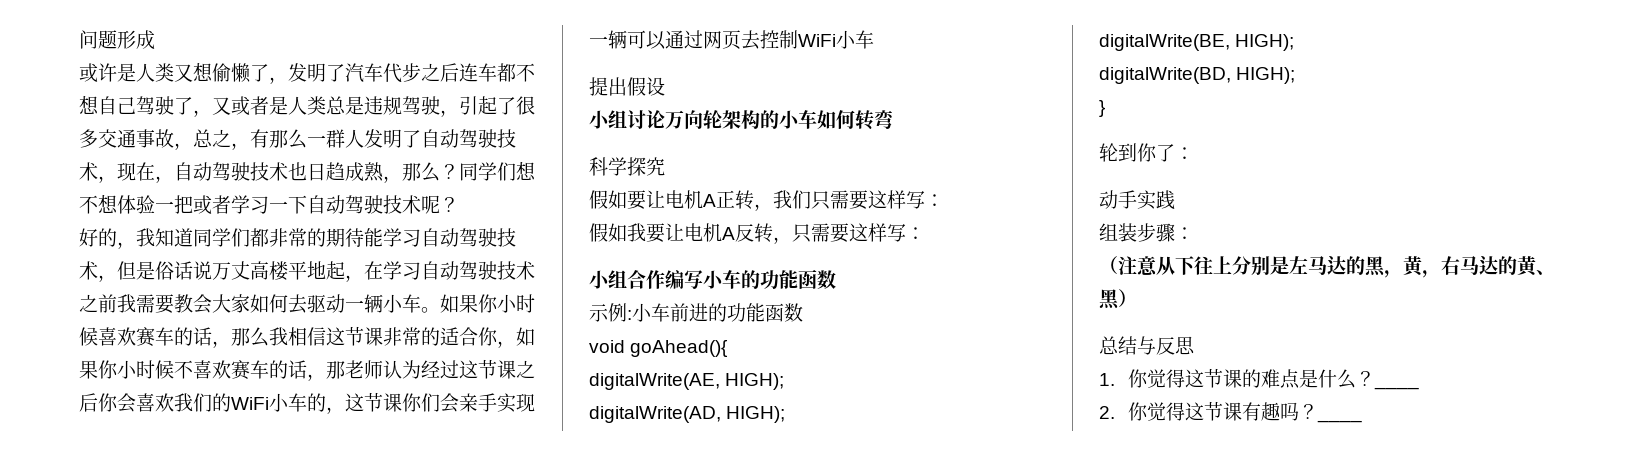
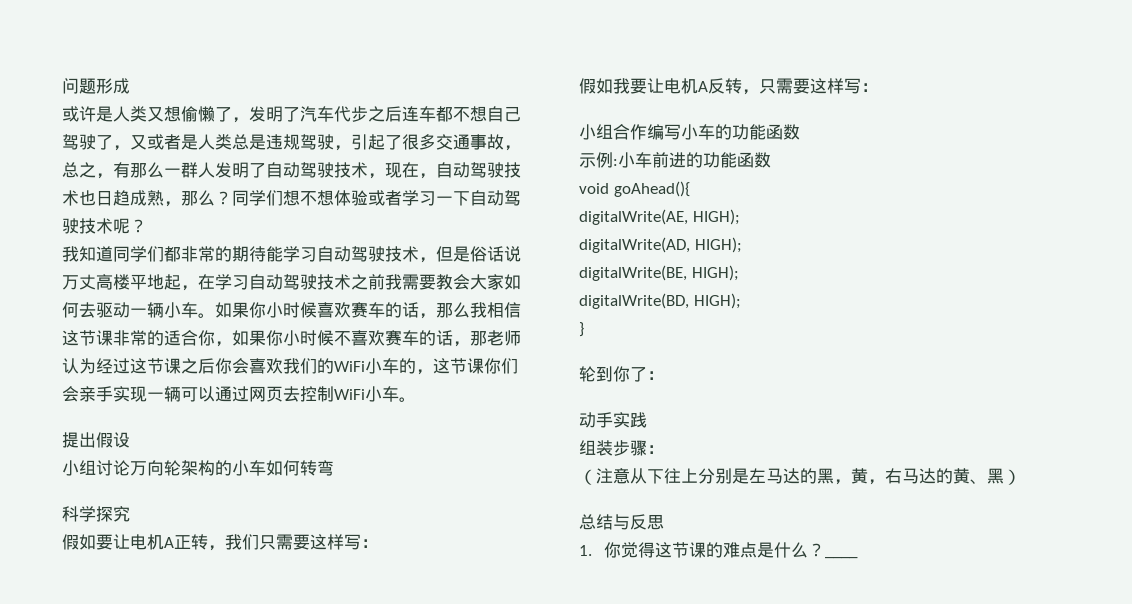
[155,195,193,214] 一把 -> (368, 198) none
[79,228,136,249] 好的， -> (147, 226) none
(874, 39) none -> [399,397,416,402] 。
[1099,401,1318,421] [1316,419,1362,423] // 2.你觉得这节课有趣吗？____ -> (859, 557) none

